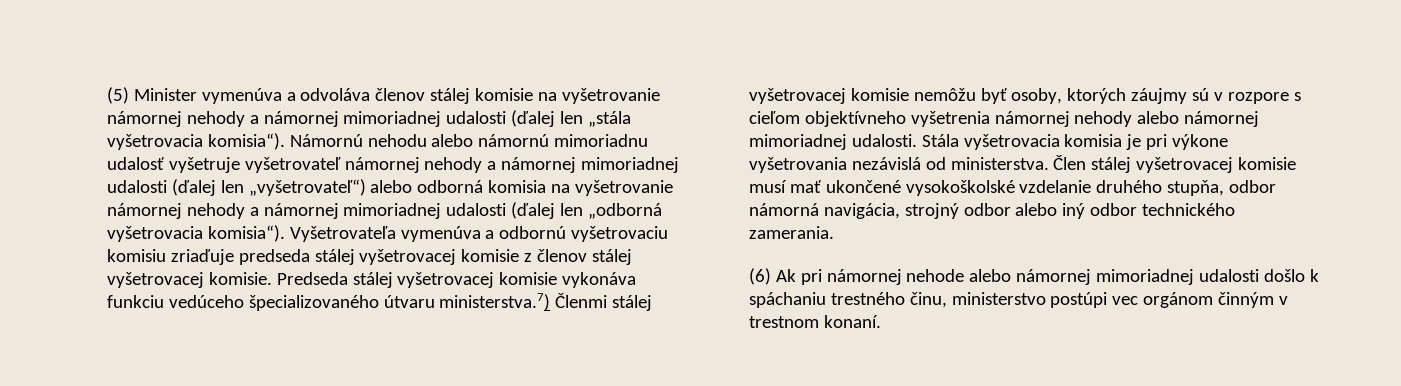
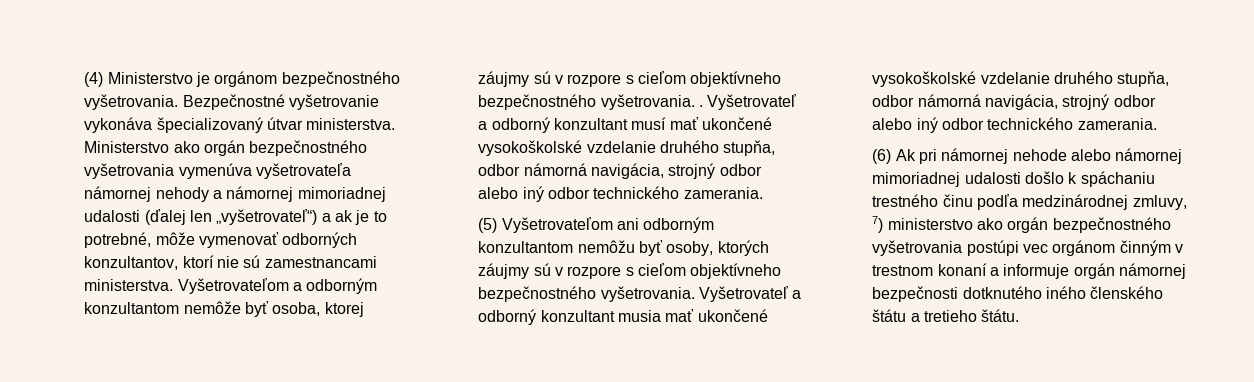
[106,87,661,104] [106,110,632,127] [106,133,649,150] [106,157,341,173] (5) Minister vymenúva a odvoláva členov stálej komisie na vyšetrovanie námornej nehody a námornej mimoriadnej udalosti (ďalej len „stála vyšetrovacia komisia“). Námornú nehodu alebo námornú mimoriadnu udalosť vyšetruje vyšetrovateľ -> [84,71,400,87] [84,94,380,110] [84,117,396,133] [84,140,368,156] [84,163,352,179] (4) Ministerstvo je orgánom bezpečnostného vyšetrovania. Bezpečnostné vyšetrovanie vykonáva špecializovaný útvar ministerstva. Ministerstvo ako orgán bezpečnostného vyšetrovania vymenúva vyšetrovateľa
[370,180,674,196] [106,202,663,219] [106,225,669,242] [106,249,633,265] [106,272,637,288] [106,293,653,311] [748,88,909,104] alebo odborná komisia na vyšetrovanie námornej nehody a námornej mimoriadnej udalosti (ďalej len „odborná vyšetrovacia komisia“). Vyšetrovateľa vymenúva a odbornú vyšetrovaciu komisiu zriaďuje predseda stálej vyšetrovacej komisie z členov stálej vyšetrovacej komisie. Predseda stálej vyšetrovacej komisie vykonáva funkciu vedúceho špecializovaného útvaru ministerstva.7) Členmi stálej vyšetrovacej komisie -> [321,210,387,225] [84,232,358,248] [84,255,377,270] [84,278,378,294] [84,301,364,317] [478,71,782,87] [478,94,797,110] [478,117,773,133] [478,140,776,156] [478,163,762,179] [478,186,763,202] [478,217,715,233] [478,241,574,253] a ak je to potrebné, môže vymenovať odborných konzultantov, ktorí nie sú zamestnancami ministerstva. Vyšetrovateľom a odborným konzultantom nemôže byť osoba, ktorej záujmy sú v rozpore s cieľom objektívneho bezpečnostného vyšetrovania. . Vyšetrovateľ a odborný konzultant musí mať ukončené vysokoškolské vzdelanie druhého stupňa, odbor námorná navigácia, strojný odbor alebo iný odbor technického zamerania. // (5) Vyšetrovateľom ani odborným konzultantom
[910,111,1260,127] [748,134,1229,150] [748,155,1297,173] [748,180,787,193] vyšetrenia námornej nehody alebo námornej mimoriadnej udalosti. Stála vyšetrovacia komisia je pri výkone vyšetrovania nezávislá od ministerstva. Člen stálej vyšetrovacej komisie musí -> [478,286,802,302] [478,309,662,325] bezpečnostného vyšetrovania. Vyšetrovateľ a odborný konzultant musia
[909,292,1046,308] činu, ministerstvo -> [942,194,1187,210] [872,216,1171,233] [872,240,963,256] činu podľa medzinárodnej zmluvy, 7) ministerstvo ako orgán bezpečnostného vyšetrovania
[823,315,881,328] konaní. -> [937,263,1187,279] [872,286,1164,302] [872,309,1020,322] konaní a informuje orgán námornej bezpečnosti dotknutého iného členského štátu a tretieho štátu.

